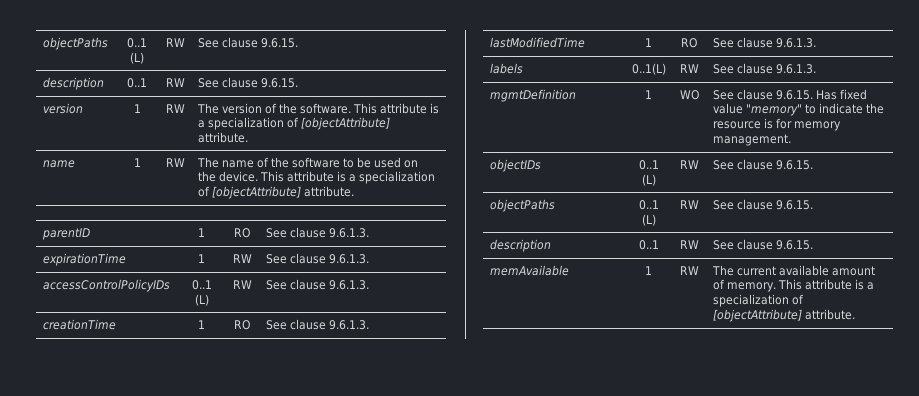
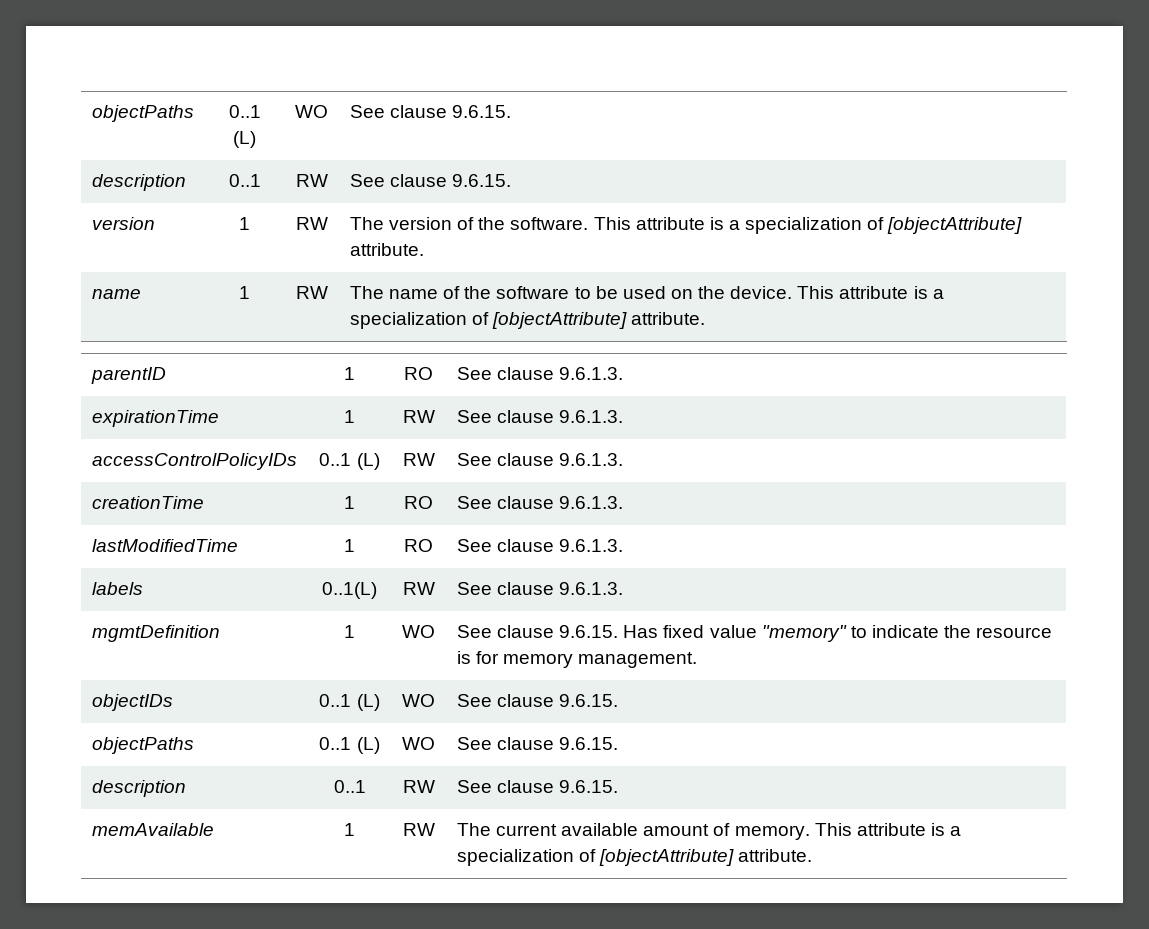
[42,37,108,50] [127,38,147,48] [130,52,144,64] [165,38,185,47] objectPaths | 0..1 (L) | RW -> [91,105,194,122] [228,105,261,118] [233,131,256,148] [295,105,328,118] objectPaths | 0..1 (L) | WO
[680,160,699,169] RW -> [402,694,435,707] WO
[680,200,699,209] RW -> [402,737,435,750] WO

